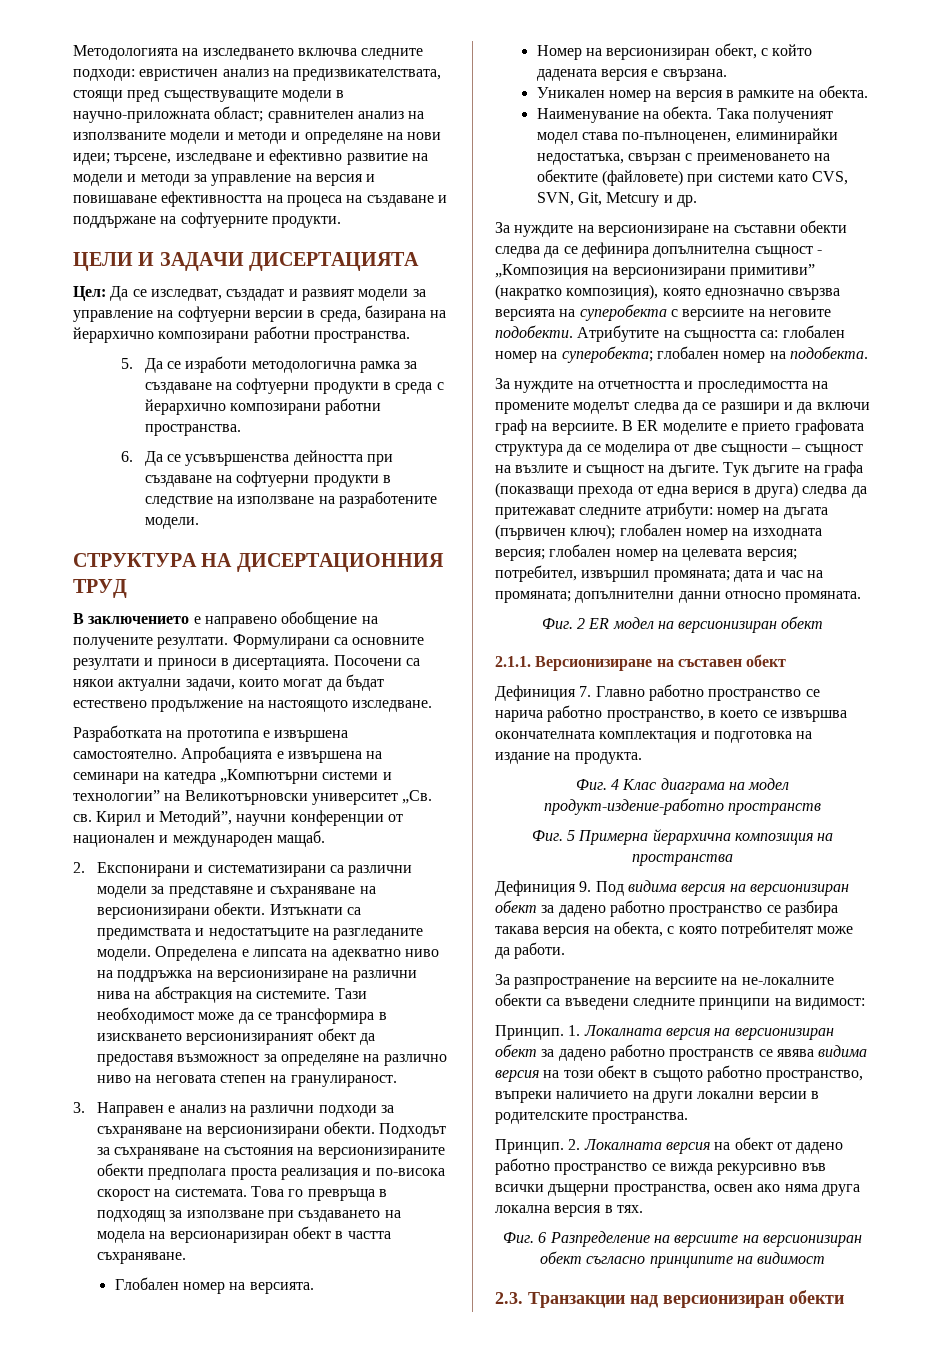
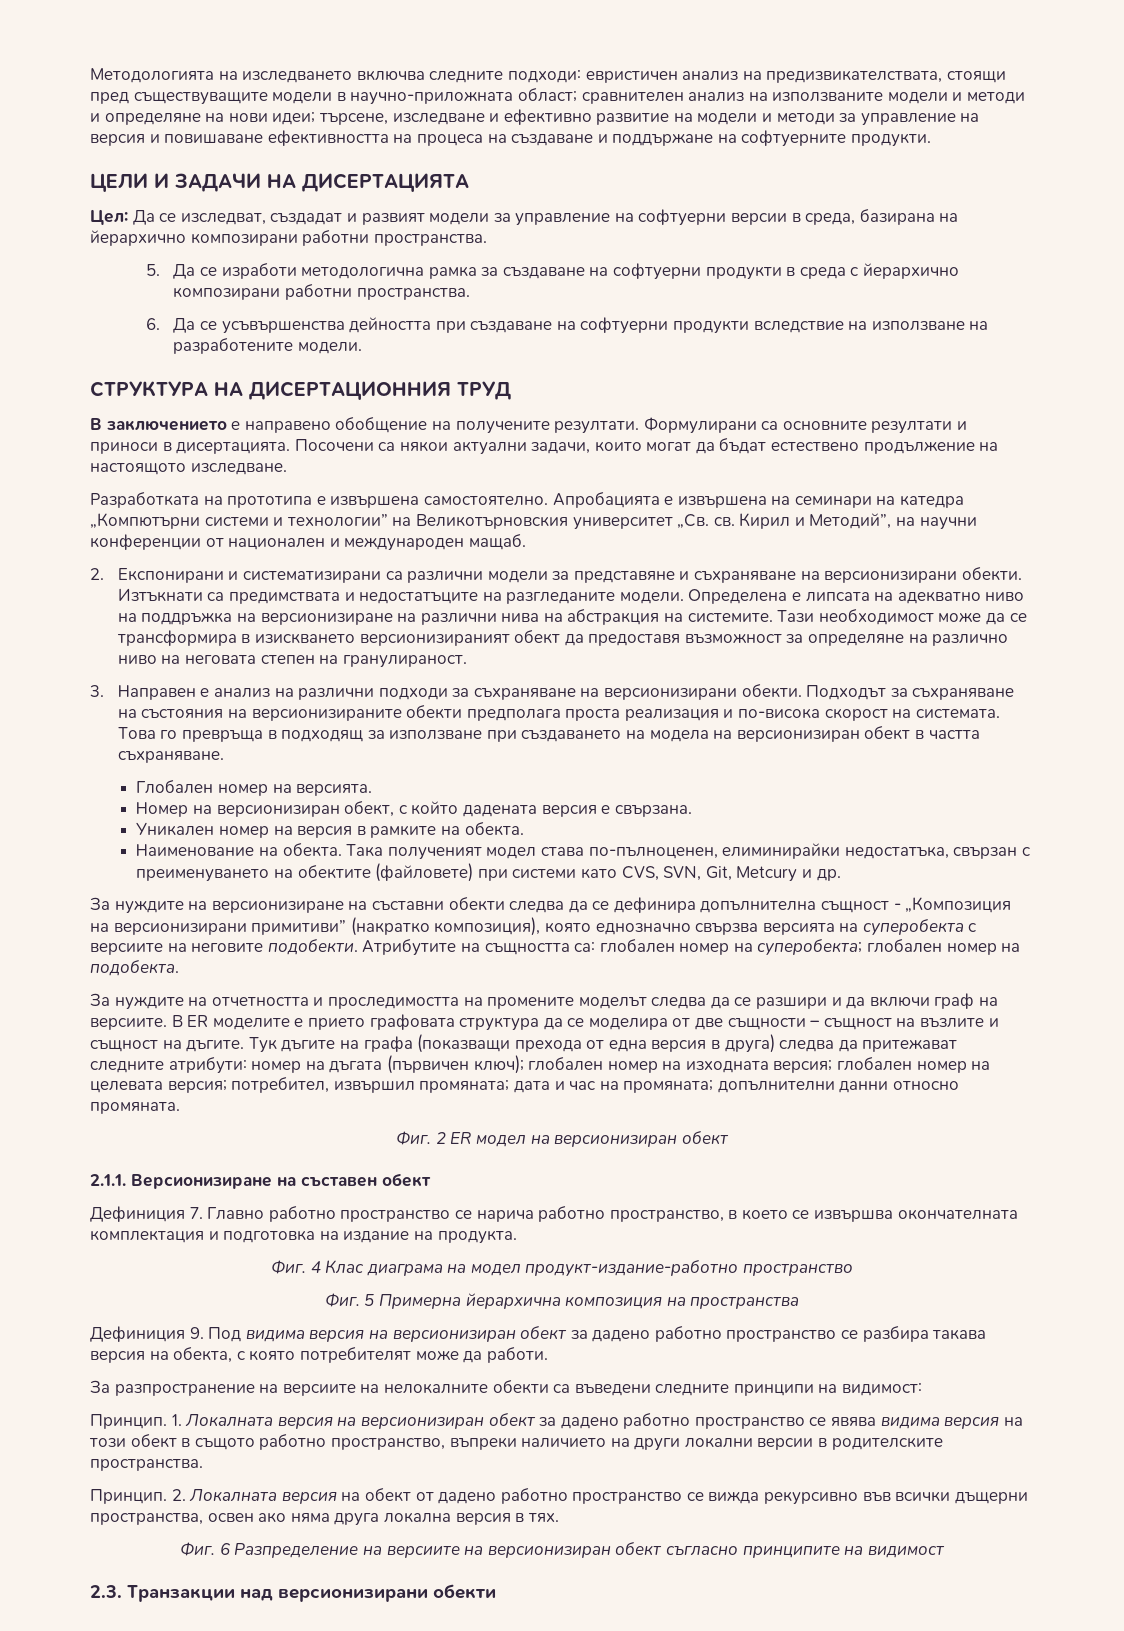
(244, 261) none -> [267,174,296,188] НА
[383,475,392,483] [144,496,213,508] в следствие -> [753,321,844,333] вследствие
[184,790,308,805] Великотърновски -> [415,514,568,529] Великотърновския
(232, 818) none -> [896,517,916,526] на
[169,1231,289,1243] версионаризиран -> [736,730,860,742] версионизиран
[536,108,639,123] Наименувание -> [136,844,255,856] Наименование
[696,153,810,165] преименоването -> [136,869,270,882] преименуването
[692,486,740,498] верися -> [651,1040,707,1052] версия
[543,798,822,815] продукт-издение-работно пространств -> [525,1260,854,1277] продукт-издание-работно пространство
[741,977,834,985] не-локалните -> [383,1383,488,1394] нелокалните
[669,1049,755,1061] пространств -> [694,1417,805,1429] пространство
[663,1295,784,1308] версионизиран -> [278,1588,428,1602] версионизирани

